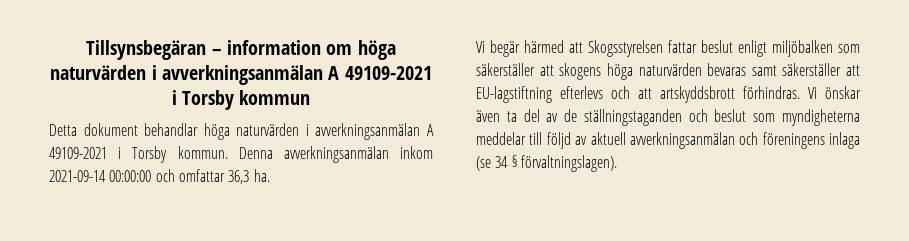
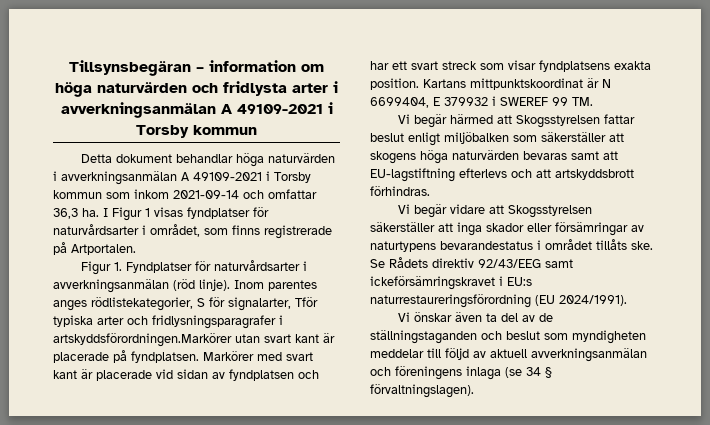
(147, 72) none -> [192,81,328,96] och fridlysta arter
[177,146,389,163] kommun. Denna avverkningsanmälan -> [53,190,130,199] kommun som
[109,170,152,182] 00:00:00 -> (239, 194) none
(270, 175) none -> [103,207,269,221] [53,224,332,239] [53,242,136,255] [81,260,308,275] [53,279,317,293] [53,297,318,311] [53,315,283,329] [53,333,335,347] [53,350,313,363] [53,369,319,381] [370,60,651,72] [370,78,611,90] [370,96,593,108] I Figur 1 visas fyndplatser för naturvårdsarter i området, som finns registrerade på Artportalen. // Figur 1. Fyndplatser för naturvårdsarter i avverkningsanmälan (röd linje). Inom parentes anges rödlistekategorier, S för signalarter, Tför typiska arter och fridlysningsparagrafer i artskyddsförordningen.Markörer utan svart kant är placerade på fyndplatsen. Markörer med svart kant är placerade vid sidan av fyndplatsen och har ett svart streck som visar fyndplatsens exakta position. Kartans mittpunktskoordinat är N 6699404, E 379932 i SWEREF 99 TM.
[782,63,842,76] säkerställer -> (599, 155) none
(800, 92) none -> [398,204,593,218] [370,222,644,236] [370,239,653,252] [370,257,573,268] [370,276,532,290] [370,294,627,308] // Vi begär vidare att Skogsstyrelsen säkerställer att inga skador eller försämringar av naturtypens bevarandestatus i området tillåts ske. Se Rådets direktiv 92/43/EEG samt ickeförsämringskravet i EU:s naturrestaureringsförordning (EU 2024/1991). //
[782,109,860,126] myndigheterna -> [572,330,646,344] myndigheten

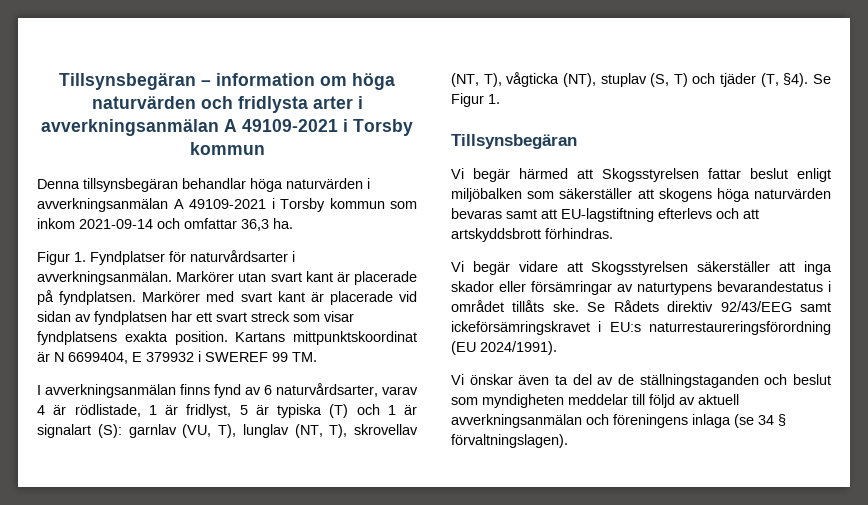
[81,154,173,163] Detta dokument -> [37,178,178,192] Denna tillsynsbegäran
[103,207,269,221] [53,224,332,239] [53,242,136,255] I Figur 1 visas fyndplatser för naturvårdsarter i området, som finns registrerade på Artportalen. -> (293, 223) none
[53,279,317,293] [53,297,318,311] [53,315,283,329] [53,333,232,347] avverkningsanmälan (röd linje). Inom parentes anges rödlistekategorier, S för signalarter, Tför typiska arter och fridlysningsparagrafer i artskyddsförordningen.Markörer -> [37,271,235,285] avverkningsanmälan. Markörer
[298,370,319,379] och -> (167, 318) none
(593, 101) none -> [37,383,418,398] [37,404,417,418] [37,424,418,438] [451,72,831,87] [451,93,500,107] [451,134,577,149] // I avverkningsanmälan finns fynd av 6 naturvårdsarter, varav 4 är rödlistade, 1 är fridlyst, 5 är typiska (T) och 1 är signalart (S): garnlav (VU, T), lunglav (NT, T), skrovellav (NT, T), vågticka (NT), stuplav (S, T) och tjäder (T, §4). Se Figur 1. // Tillsynsbegäran

